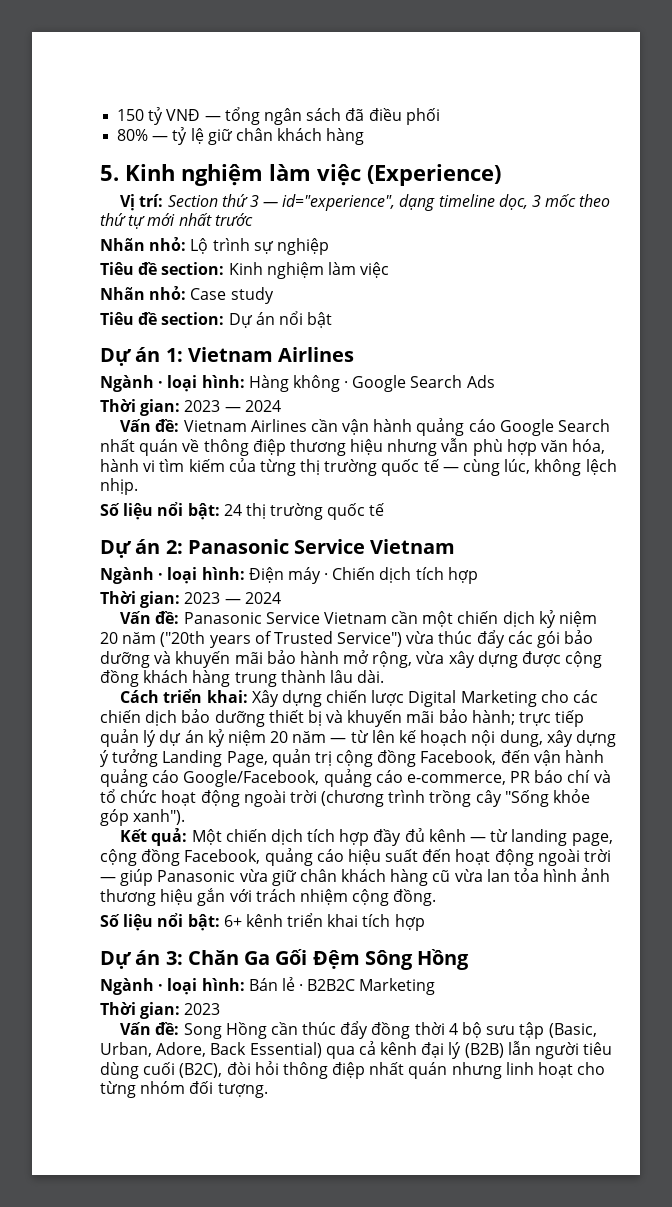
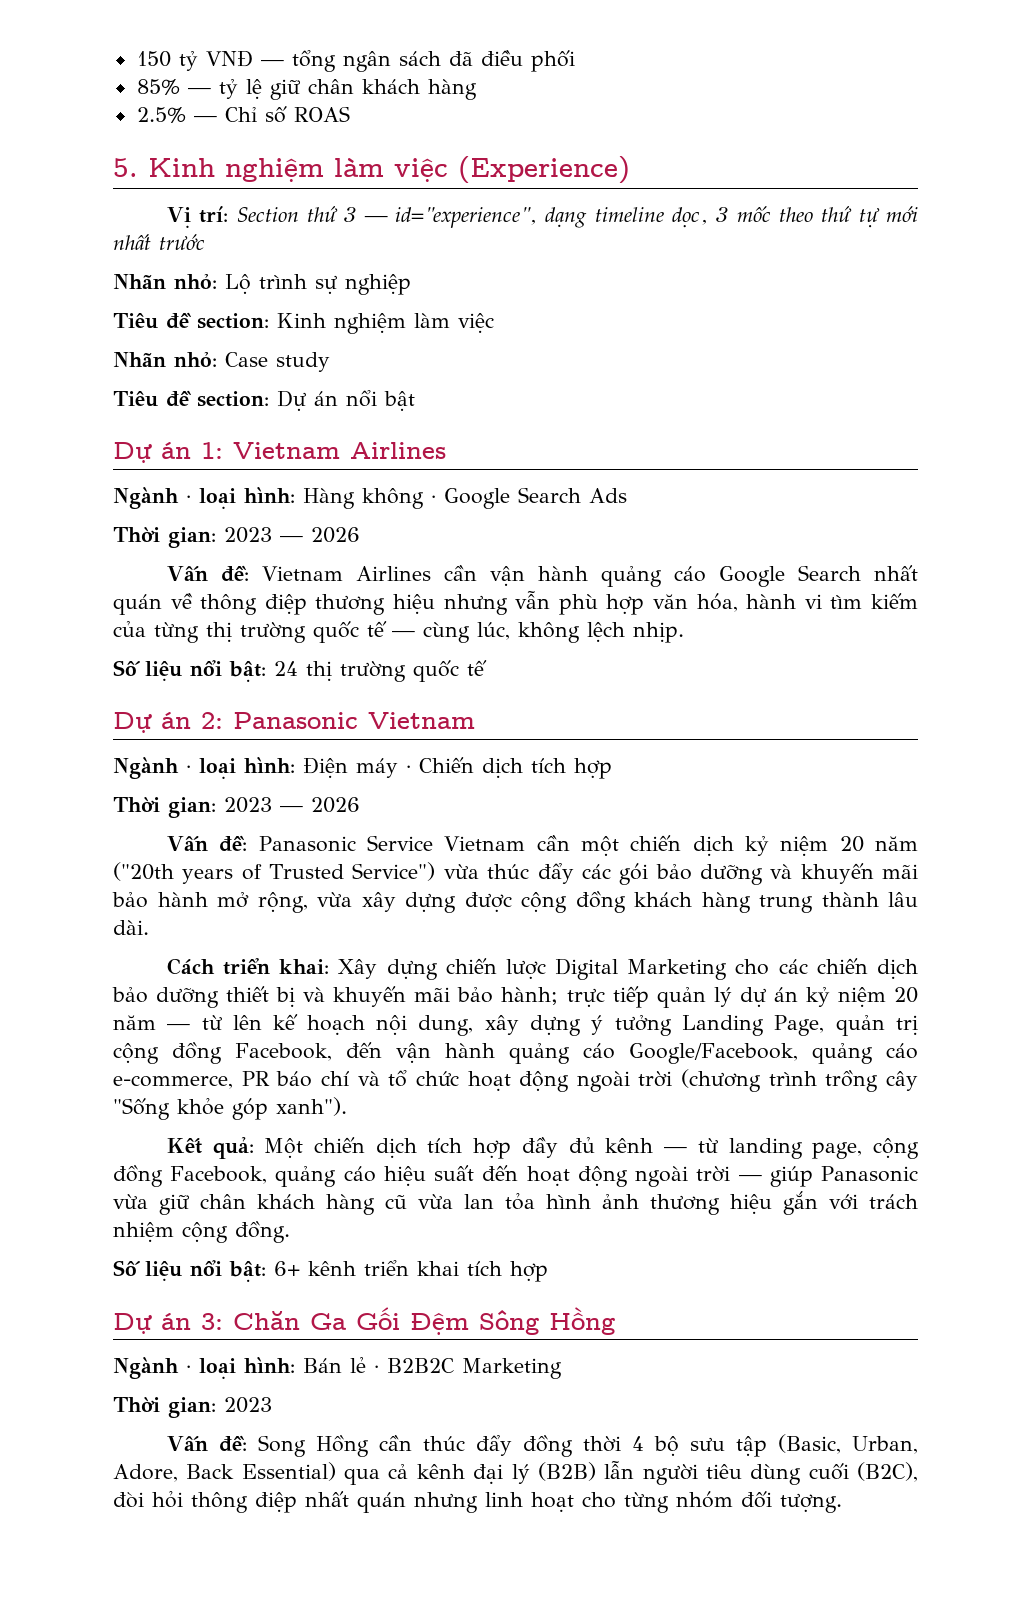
[117,129,149,141] 80% -> [136,79,180,95] 85%
(365, 136) none -> [136,106,350,123] // 2.5% — Chỉ số ROAS
[244,400,281,412] 2024 -> [311,527,360,543] 2026
[294,539,366,554] Service -> (358, 720) none
[244,592,281,604] 2024 -> [311,797,360,813] 2026

